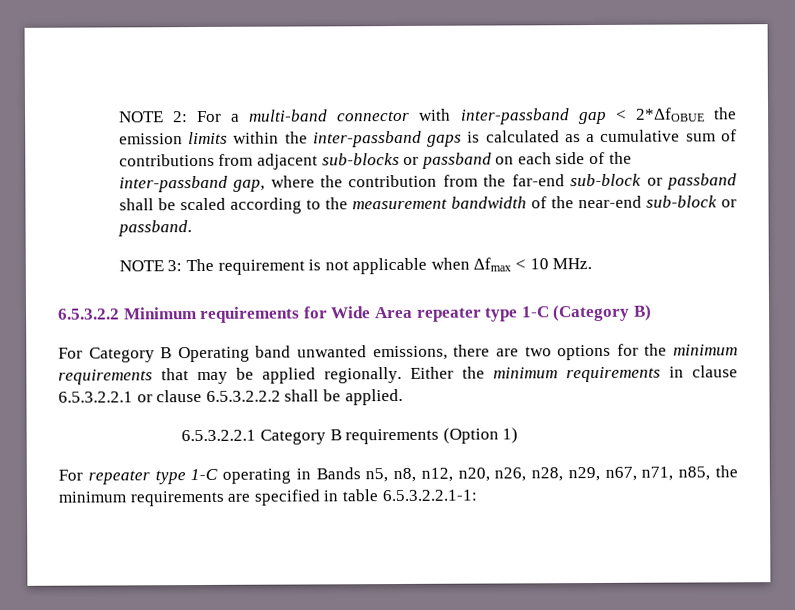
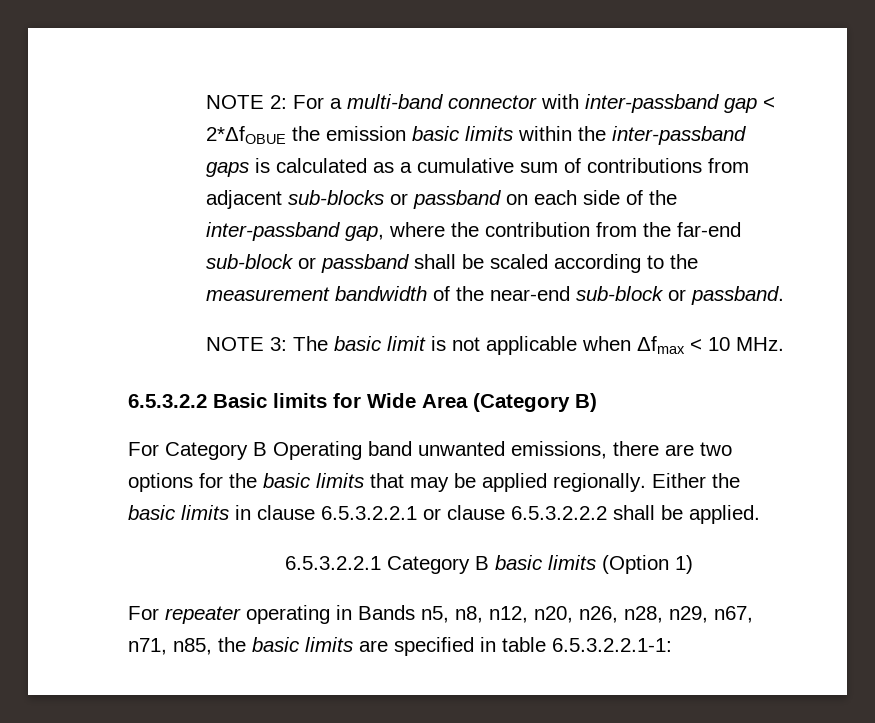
(183, 139) none -> [412,126,461,141] basic
[217,259,305,275] requirement -> [334,336,427,351] basic limit
[123,306,301,323] Minimum requirements -> [213,393,327,408] Basic limits
[416,306,550,322] repeater type 1-C -> (468, 401) none
[672,344,738,356] [58,369,153,385] minimum requirements -> [263,473,364,488] basic limits
[493,366,661,383] minimum requirements -> [128,505,229,520] basic limits
[345,428,440,445] requirements -> [494,555,596,570] basic limits
[154,468,219,485] type 1-C -> (241, 615) none
[58,490,225,507] minimum requirements -> [252,637,353,652] basic limits

